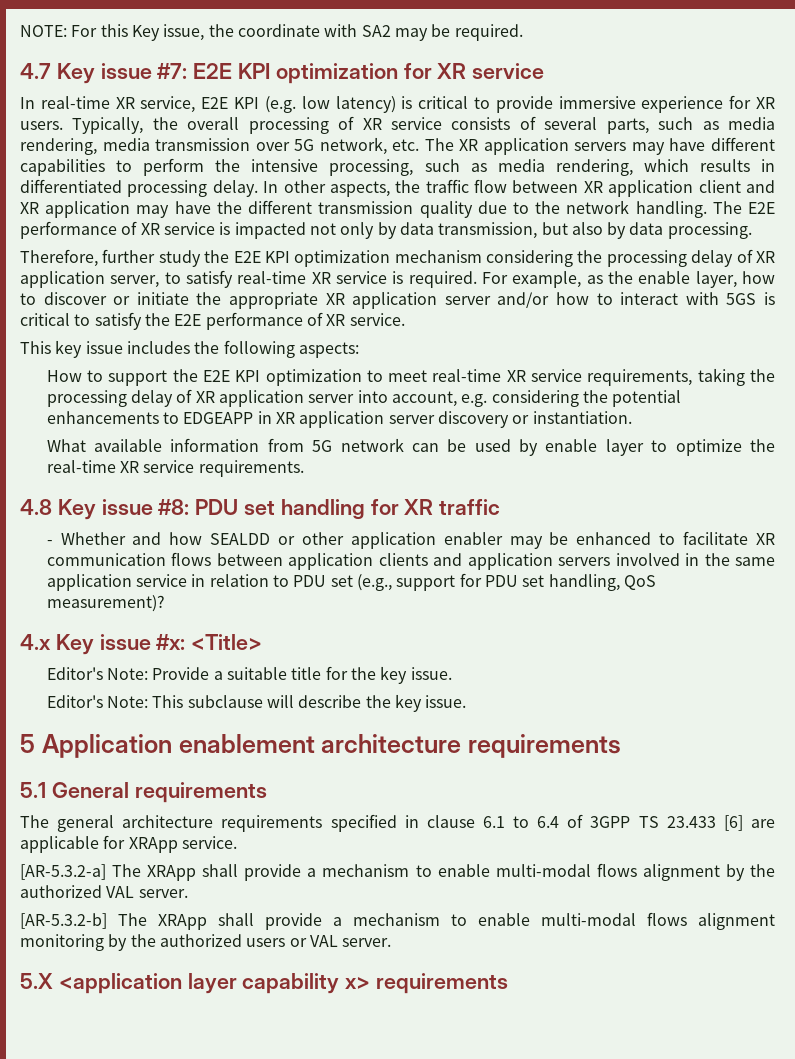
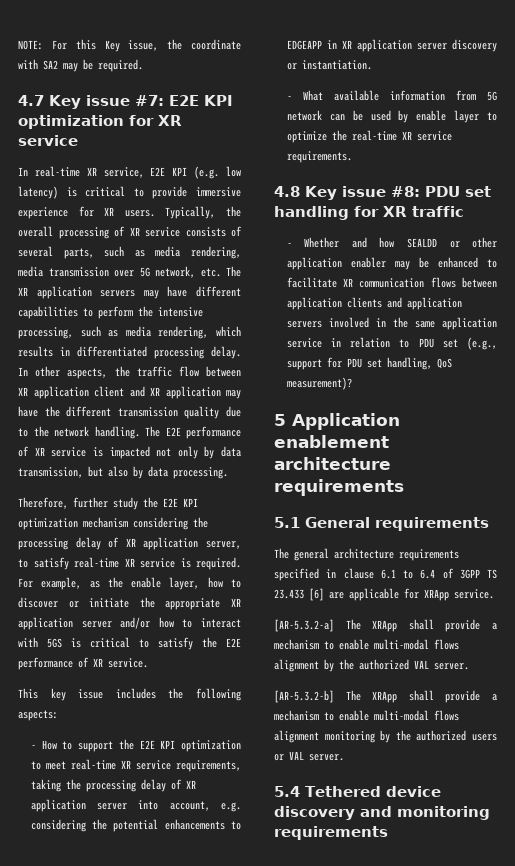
(359, 350) none -> [30,745,36,749] -
(632, 417) none -> [286,96,292,100] -
[20,634,263,655] [46,666,452,684] [46,694,467,712] // 4.x Key issue #x: <Title> // Editor's Note: Provide a suitable title for the key issue. // Editor's Note: This subclause will describe the key issue. -> (352, 383) none
[20,973,371,994] 5.X <application layer capability x> -> [274,786,441,797] [274,806,490,820] 5.4 Tethered device discovery and monitoring

